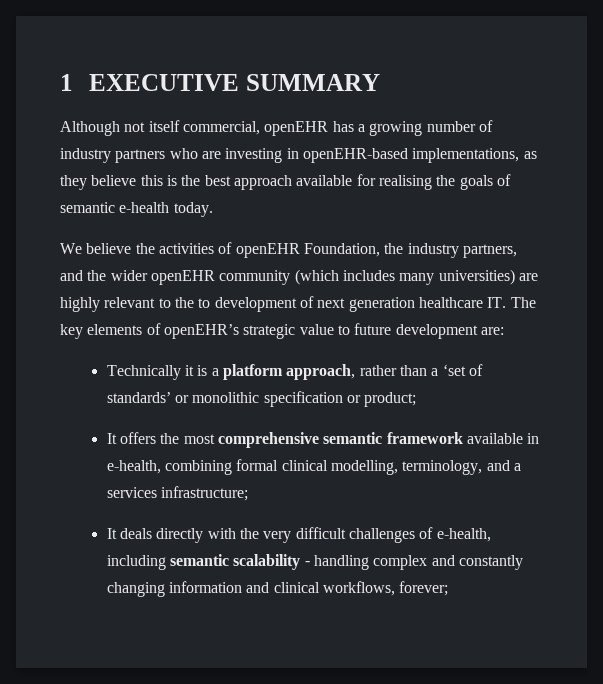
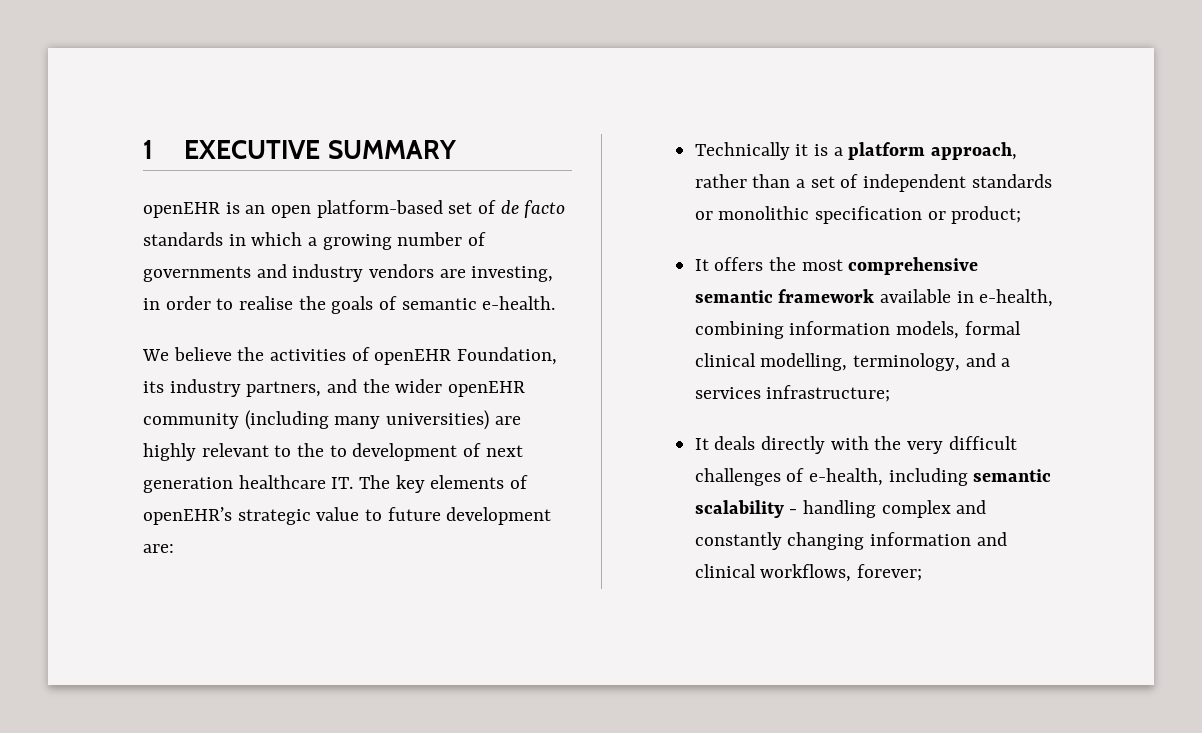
[60,120,493,136] [60,148,537,163] [60,174,432,190] Although not itself commercial, openEHR has a growing number of industry partners who are investing in openEHR-based implementations, as they believe this is the best approach available for realising -> [143,200,566,218] [143,232,487,250] [143,264,554,282] [143,296,294,310] openEHR is an open platform-based set of de facto standards in which a growing number of governments and industry vendors are investing, in order to realise
[119,202,213,217] e-health today. -> [482,296,556,310] e-health.
[384,243,404,254] the -> [143,381,164,393] its
[294,269,395,285] (which includes -> [244,410,329,430] (including
[442,364,483,376] [106,392,171,403] ‘set of standards’ -> [810,174,1052,192] set of independent standards
(232, 467) none -> [789,321,959,339] information models,

